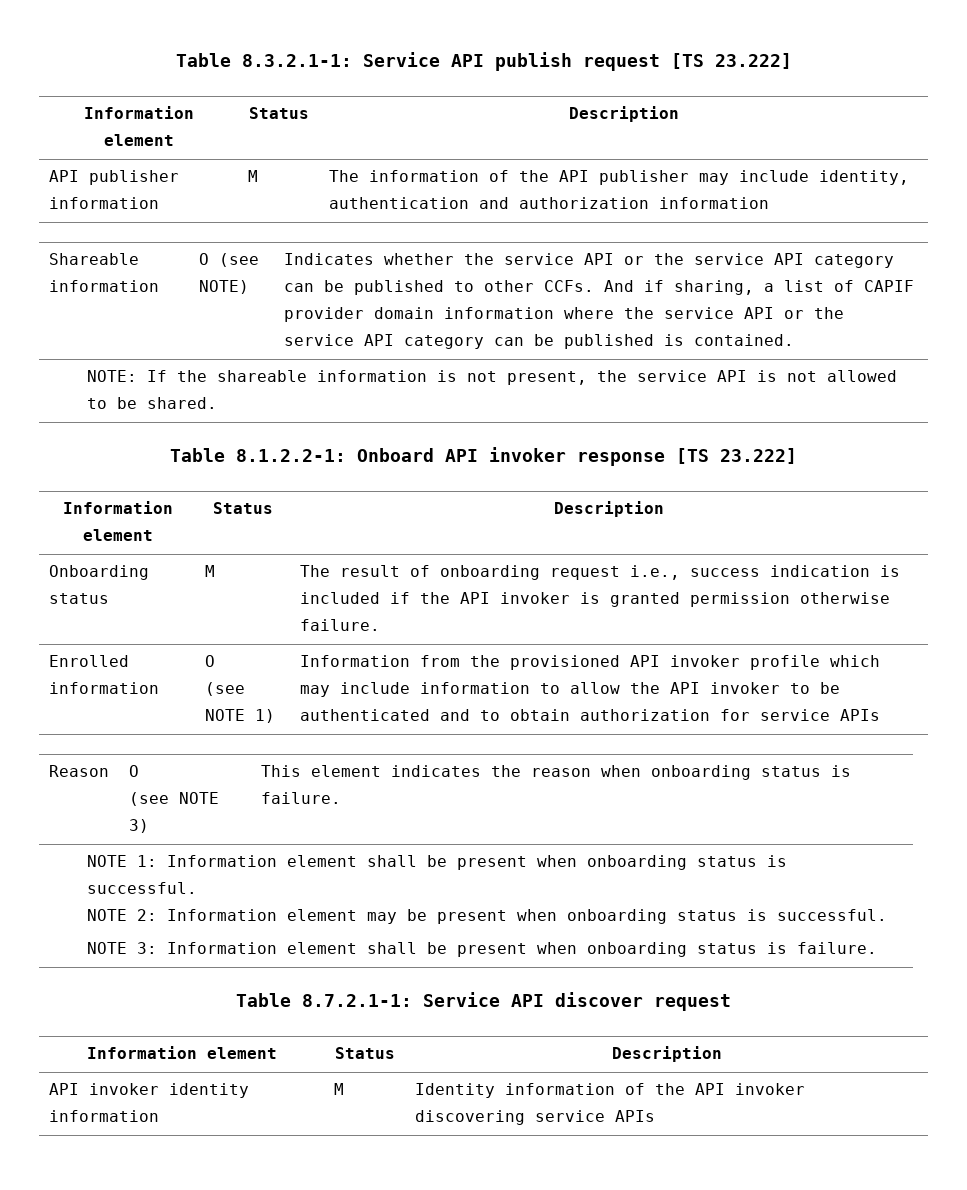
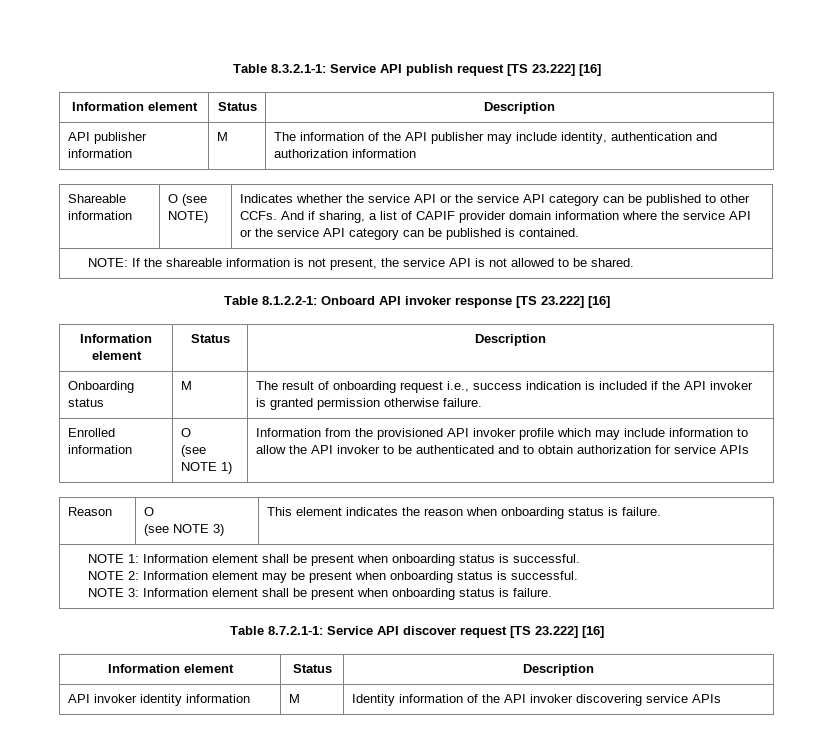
(792, 61) none -> [578,64,601,76] [16]
(797, 456) none -> [587,296,610,308] [16]
(731, 1002) none -> [509,626,604,638] [TS 23.222] [16]

